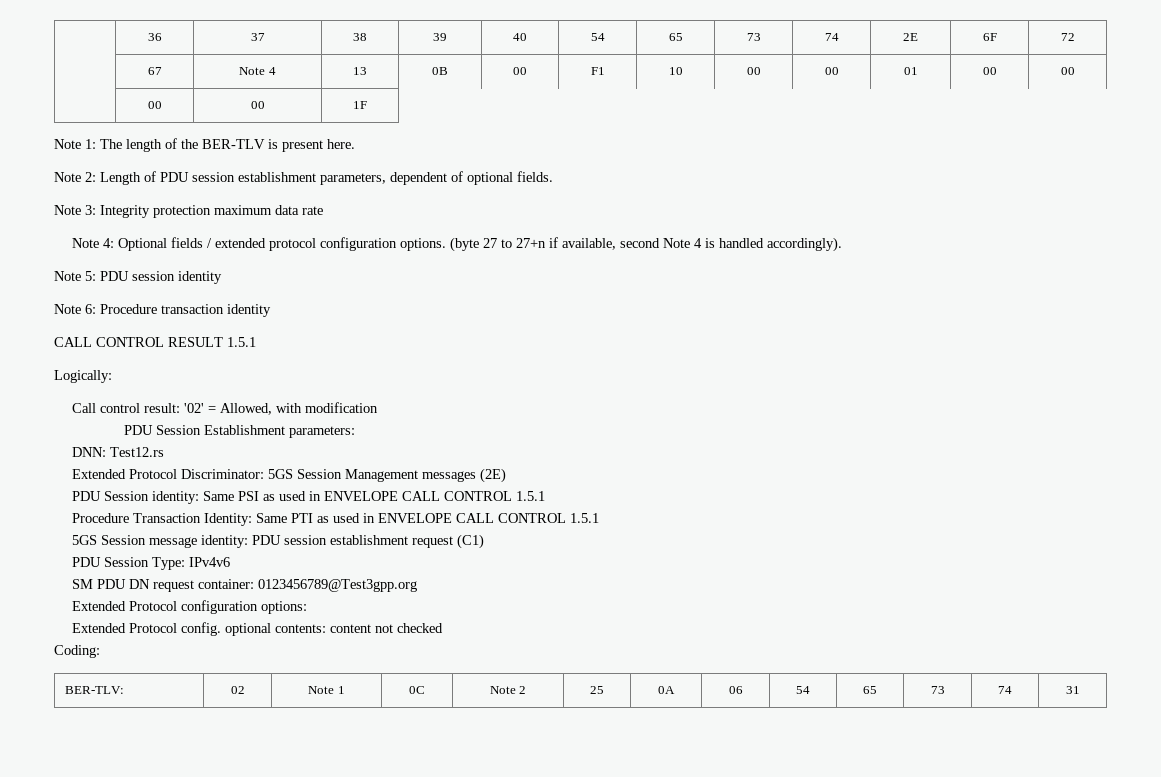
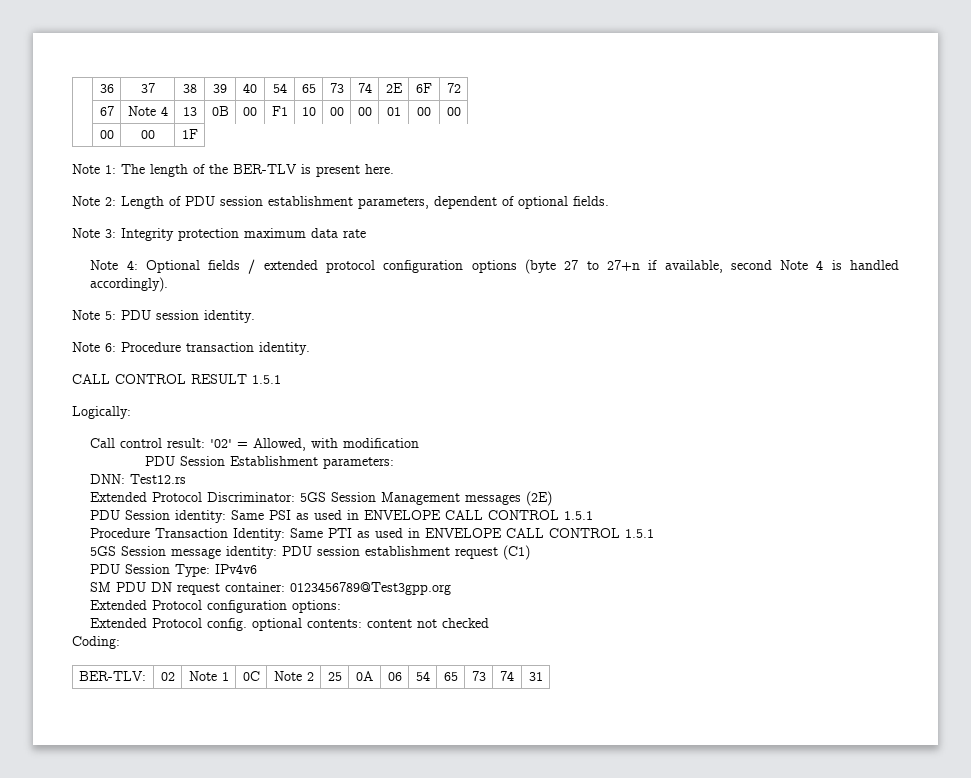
[399,238,446,251] options. -> [471,260,517,273] options
[178,271,222,284] identity -> [204,310,255,323] identity.
[227,304,271,317] identity -> [259,342,310,355] identity.

